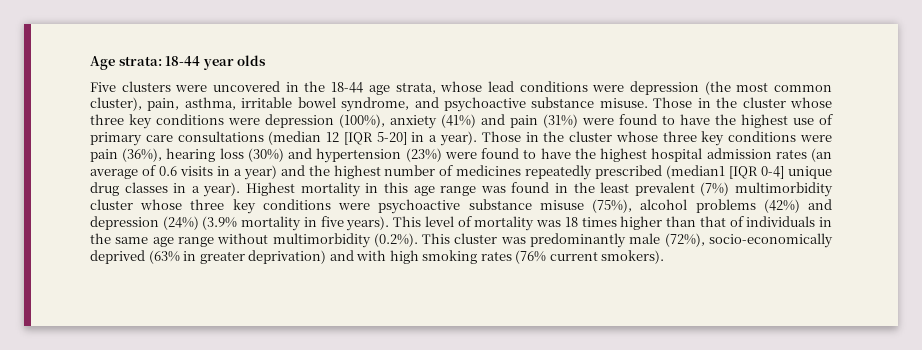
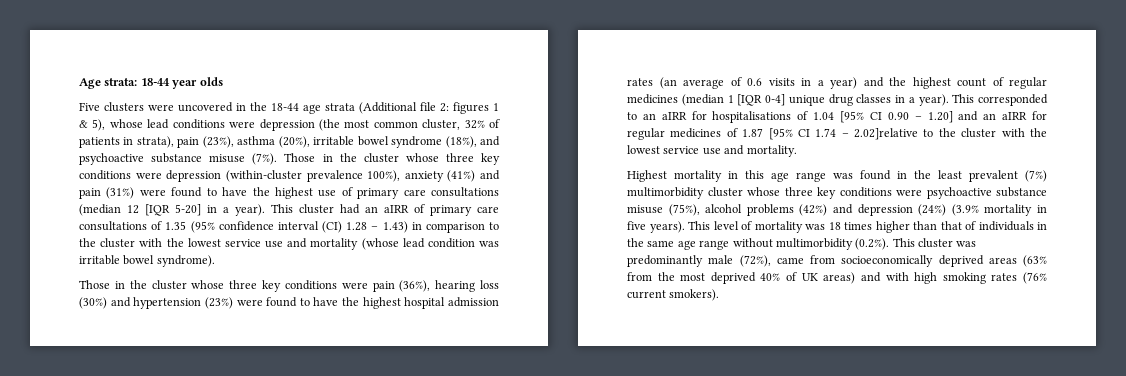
[395,82,436,94] strata, -> [325,102,499,114] [79,119,106,131] strata (Additional file 2: figures 1 & 5),
[90,97,410,112] cluster), pain, asthma, irritable bowel syndrome, -> [422,119,501,130] [79,136,477,148] cluster, 32% of patients in strata), pain (23%), asthma (20%), irritable bowel syndrome (18%),
[599,98,648,108] misuse. -> [209,153,278,165] misuse (7%).
[339,114,385,128] (100%), -> [225,170,401,182] (within-cluster prevalence 100%),
(477, 138) none -> [271,204,499,216] [79,221,500,233] [79,238,500,250] [79,255,215,267] This cluster had an aIRR of primary care consultations of 1.35 (95% confidence interval (CI) 1.28 – 1.43) in comparison to the cluster with the lowest service use and mortality (whose lead condition was irritable bowel syndrome). //
[384,165,726,180] number of medicines repeatedly prescribed (median1 -> [957,77,1047,89] [627,94,734,106] count of regular medicines (median 1
(241, 189) none -> [952,94,1048,106] [627,111,1047,123] [627,128,1047,140] [627,145,797,157] This corresponded to an aIRR for hospitalisations of 1.04 [95% CI 0.90 – 1.20] and an aIRR for regular medicines of 1.87 [95% CI 1.74 – 2.02]relative to the cluster with the lowest service use and mortality. //
[708,233,833,248] [90,250,327,264] socio-economically deprived (63% in greater deprivation) -> [776,255,1047,267] [627,272,856,284] came from socioeconomically deprived areas (63% from the most deprived 40% of UK areas)

